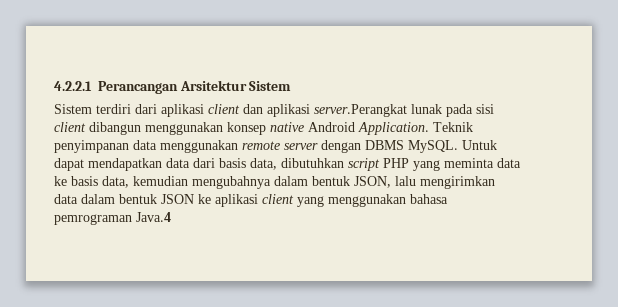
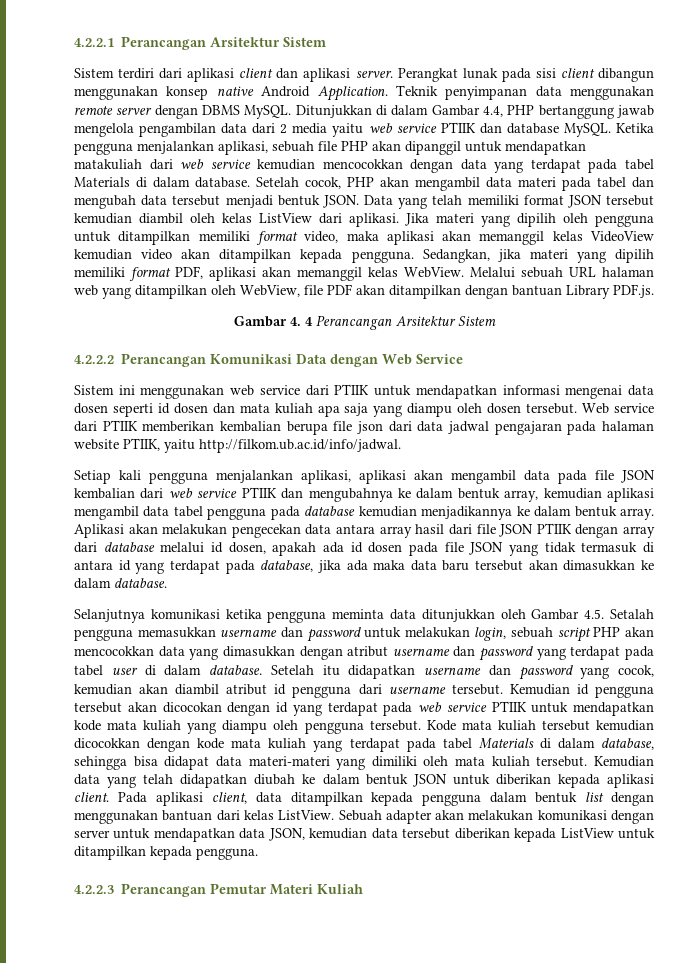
[314,104,407,117] server.Perangkat -> [355,68,458,82] server. Perangkat
[462,140,497,150] [54,158,521,171] [54,176,495,189] [54,194,448,207] [54,212,171,225] Untuk dapat mendapatkan data dari basis data, dibutuhkan script PHP yang meminta data ke basis data, kemudian mengubahnya dalam bentuk JSON, lalu mengirimkan data dalam bentuk JSON ke aplikasi client yang menggunakan bahasa pemrograman Java.4 -> [295,105,654,119] [74,122,655,137] [74,141,586,155] [74,159,654,173] [74,177,654,191] [74,195,655,209] [74,213,654,227] [74,231,655,245] [74,249,655,263] [74,266,654,281] [74,284,654,299] [233,315,496,330] [74,353,464,367] [74,384,654,399] [74,403,654,417] [74,420,655,435] [74,438,401,453] [74,470,655,484] [74,487,655,502] [74,506,654,520] [74,523,656,538] [74,542,655,556] [74,560,655,574] [74,578,167,589] [74,609,654,623] [74,627,654,642] [74,646,654,661] [74,665,654,680] [74,684,654,698] [74,701,654,716] [74,720,654,734] [74,738,654,752] [74,756,654,770] [74,774,654,788] [74,792,655,806] [74,810,654,824] [74,828,655,842] [74,846,258,860] [74,883,364,897] Ditunjukkan di dalam Gambar 4.4, PHP bertanggung jawab mengelola pengambilan data dari 2 media yaitu web service PTIIK dan database MySQL. Ketika pengguna menjalankan aplikasi, sebuah file PHP akan dipanggil untuk mendapatkan matakuliah dari web service kemudian mencocokkan dengan data yang terdapat pada tabel Materials di dalam database. Setelah cocok, PHP akan mengambil data materi pada tabel dan mengubah data tersebut menjadi bentuk JSON. Data yang telah memiliki format JSON tersebut kemudian diambil oleh kelas ListView dari aplikasi. Jika materi yang dipilih oleh pengguna untuk ditampilkan memiliki format video, maka aplikasi akan memanggil kelas VideoView kemudian video akan ditampilkan kepada pengguna. Sedangkan, jika materi yang dipilih memiliki format PDF, aplikasi akan memanggil kelas WebView. Melalui sebuah URL halaman web yang ditampilkan oleh WebView, file PDF akan ditampilkan dengan bantuan Library PDF.js. // Gambar 4. 4 Perancangan Arsitektur Sistem // 4.2.2.2 Perancangan Komunikasi Data dengan Web Service // Sistem ini menggunakan web service dari PTIIK untuk mendapatkan informasi mengenai data dosen seperti id dosen dan mata kuliah apa saja yang diampu oleh dosen tersebut. Web service dari PTIIK memberikan kembalian berupa file json dari data jadwal pengajaran pada halaman website PTIIK, yaitu http://filkom.ub.ac.id/info/jadwal. // Setiap kali pengguna menjalankan aplikasi, aplikasi akan mengambil data pada file JSON kembalian dari web service PTIIK dan mengubahnya ke dalam bentuk array, kemudian aplikasi mengambil data tabel pengguna pada database kemudian menjadikannya ke dalam bentuk array. Aplikasi akan melakukan pengecekan data antara array hasil dari file JSON PTIIK dengan array dari database melalui id dosen, apakah ada id dosen pada file JSON yang tidak termasuk di antara id yang terdapat pada database, jika ada maka data baru tersebut akan dimasukkan ke dalam database. // Selanjutnya komunikasi ketika pengguna meminta data ditunjukkan oleh Gambar 4.5. Setalah pengguna memasukkan username dan password untuk melakukan login, sebuah script PHP akan mencocokkan data yang dimasukkan dengan atribut username dan password yang terdapat pada tabel user di dalam database. Setelah itu didapatkan username dan password yang cocok, kemudian akan diambil atribut id pengguna dari username tersebut. Kemudian id pengguna tersebut akan dicocokan dengan id yang terdapat pada web service PTIIK untuk mendapatkan kode mata kuliah yang diampu oleh pengguna tersebut. Kode mata kuliah tersebut kemudian dicocokkan dengan kode mata kuliah yang terdapat pada tabel Materials di dalam database, sehingga bisa didapat data materi-materi yang dimiliki oleh mata kuliah tersebut. Kemudian data yang telah didapatkan diubah ke dalam bentuk JSON untuk diberikan kepada aplikasi client. Pada aplikasi client, data ditampilkan kepada pengguna dalam bentuk list dengan menggunakan bantuan dari kelas ListView. Sebuah adapter akan melakukan komunikasi dengan server untuk mendapatkan data JSON, kemudian data tersebut diberikan kepada ListView untuk ditampilkan kepada pengguna. // 4.2.2.3 Perancangan Pemutar Materi Kuliah

